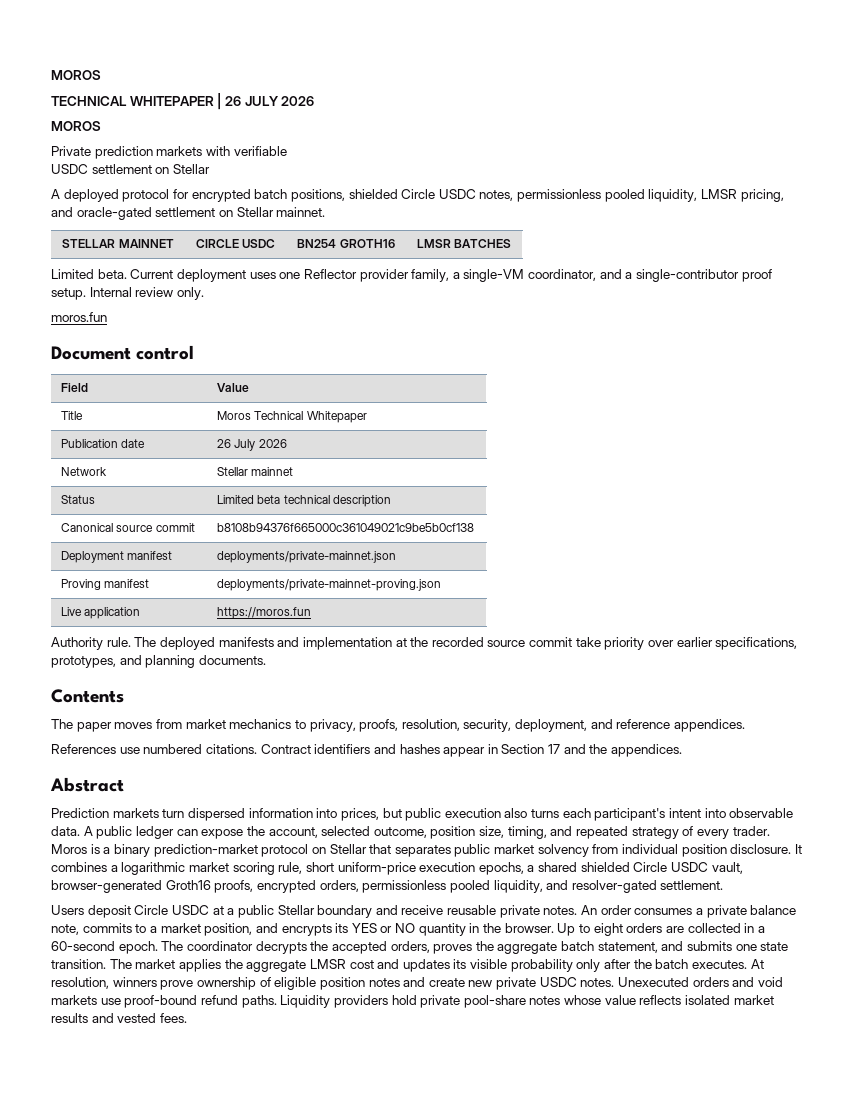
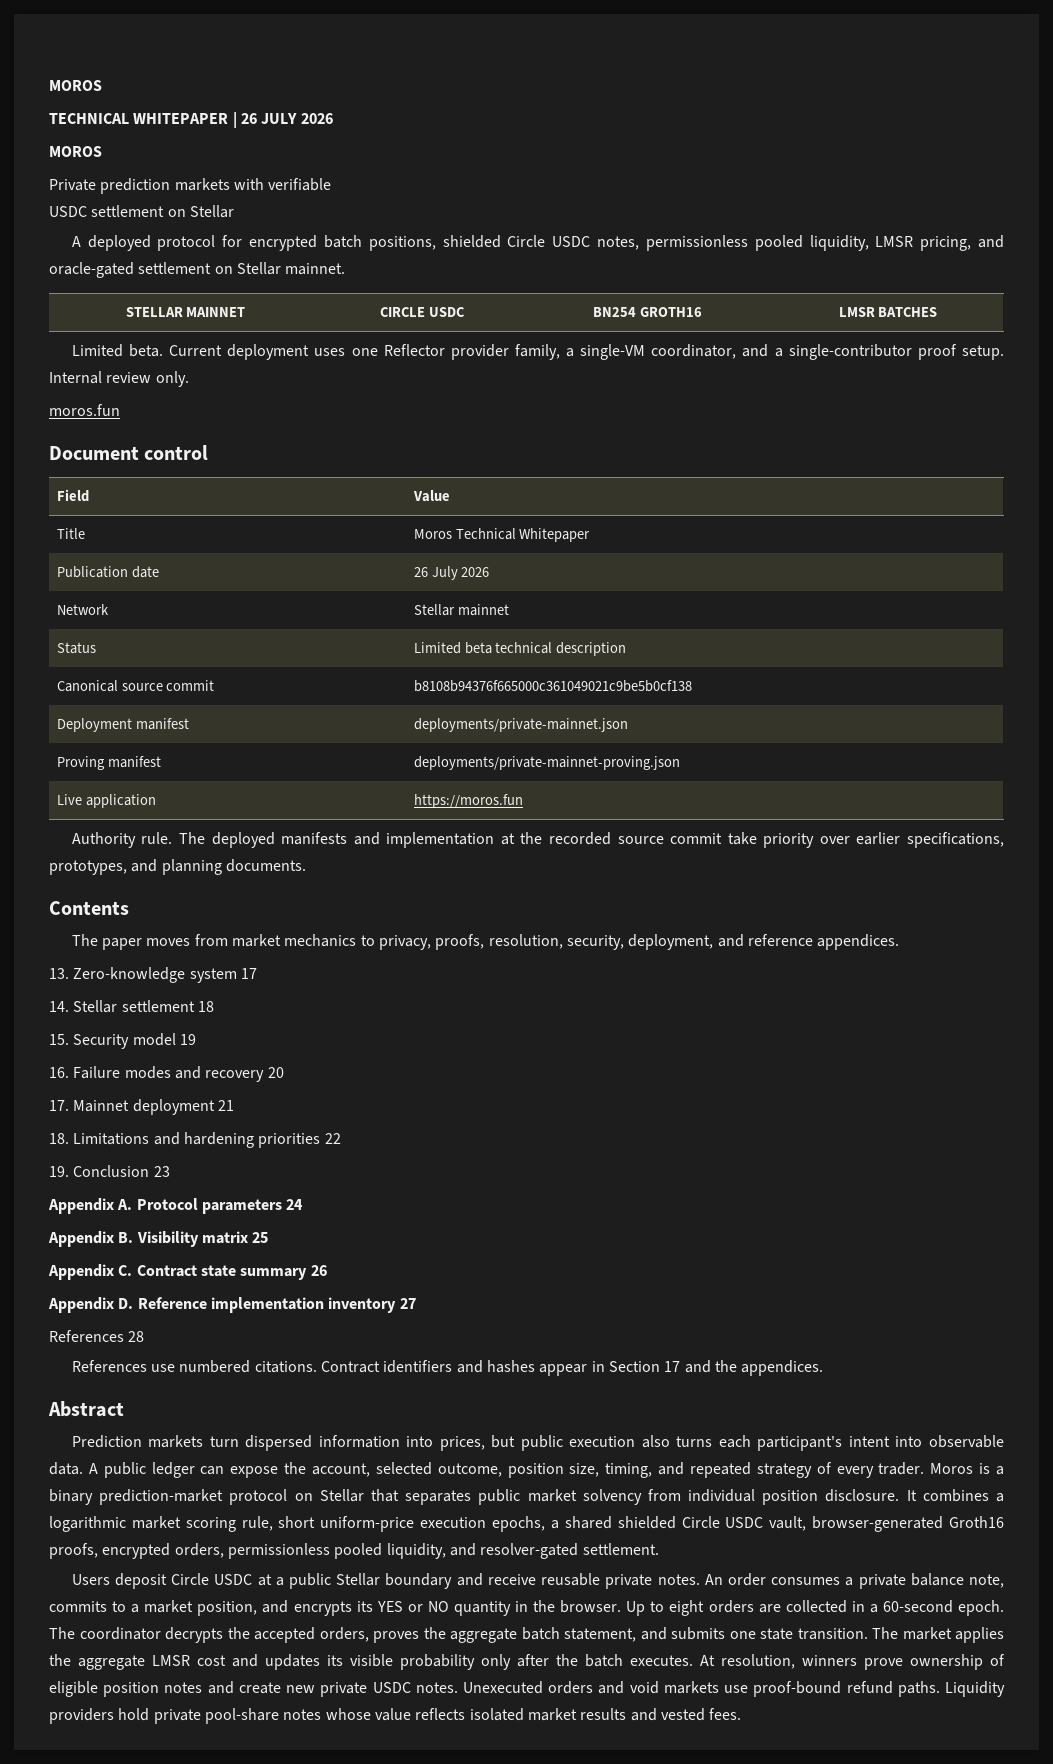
(746, 725) none -> [49,967,257,983] [49,1000,214,1013] [49,1033,196,1049] [49,1066,284,1082] [49,1099,234,1115] [49,1132,341,1148] [49,1165,170,1177] [48,1198,304,1214] [48,1231,269,1247] [48,1264,327,1280] [48,1297,416,1313] [49,1330,145,1342] // 13. Zero-knowledge system 17 // 14. Stellar settlement 18 // 15. Security model 19 // 16. Failure modes and recovery 20 // 17. Mainnet deployment 21 // 18. Limitations and hardening priorities 22 // 19. Conclusion 23 // Appendix A. Protocol parameters 24 // Appendix B. Visibility matrix 25 // Appendix C. Contract state summary 26 // Appendix D. Reference implementation inventory 27 // References 28

